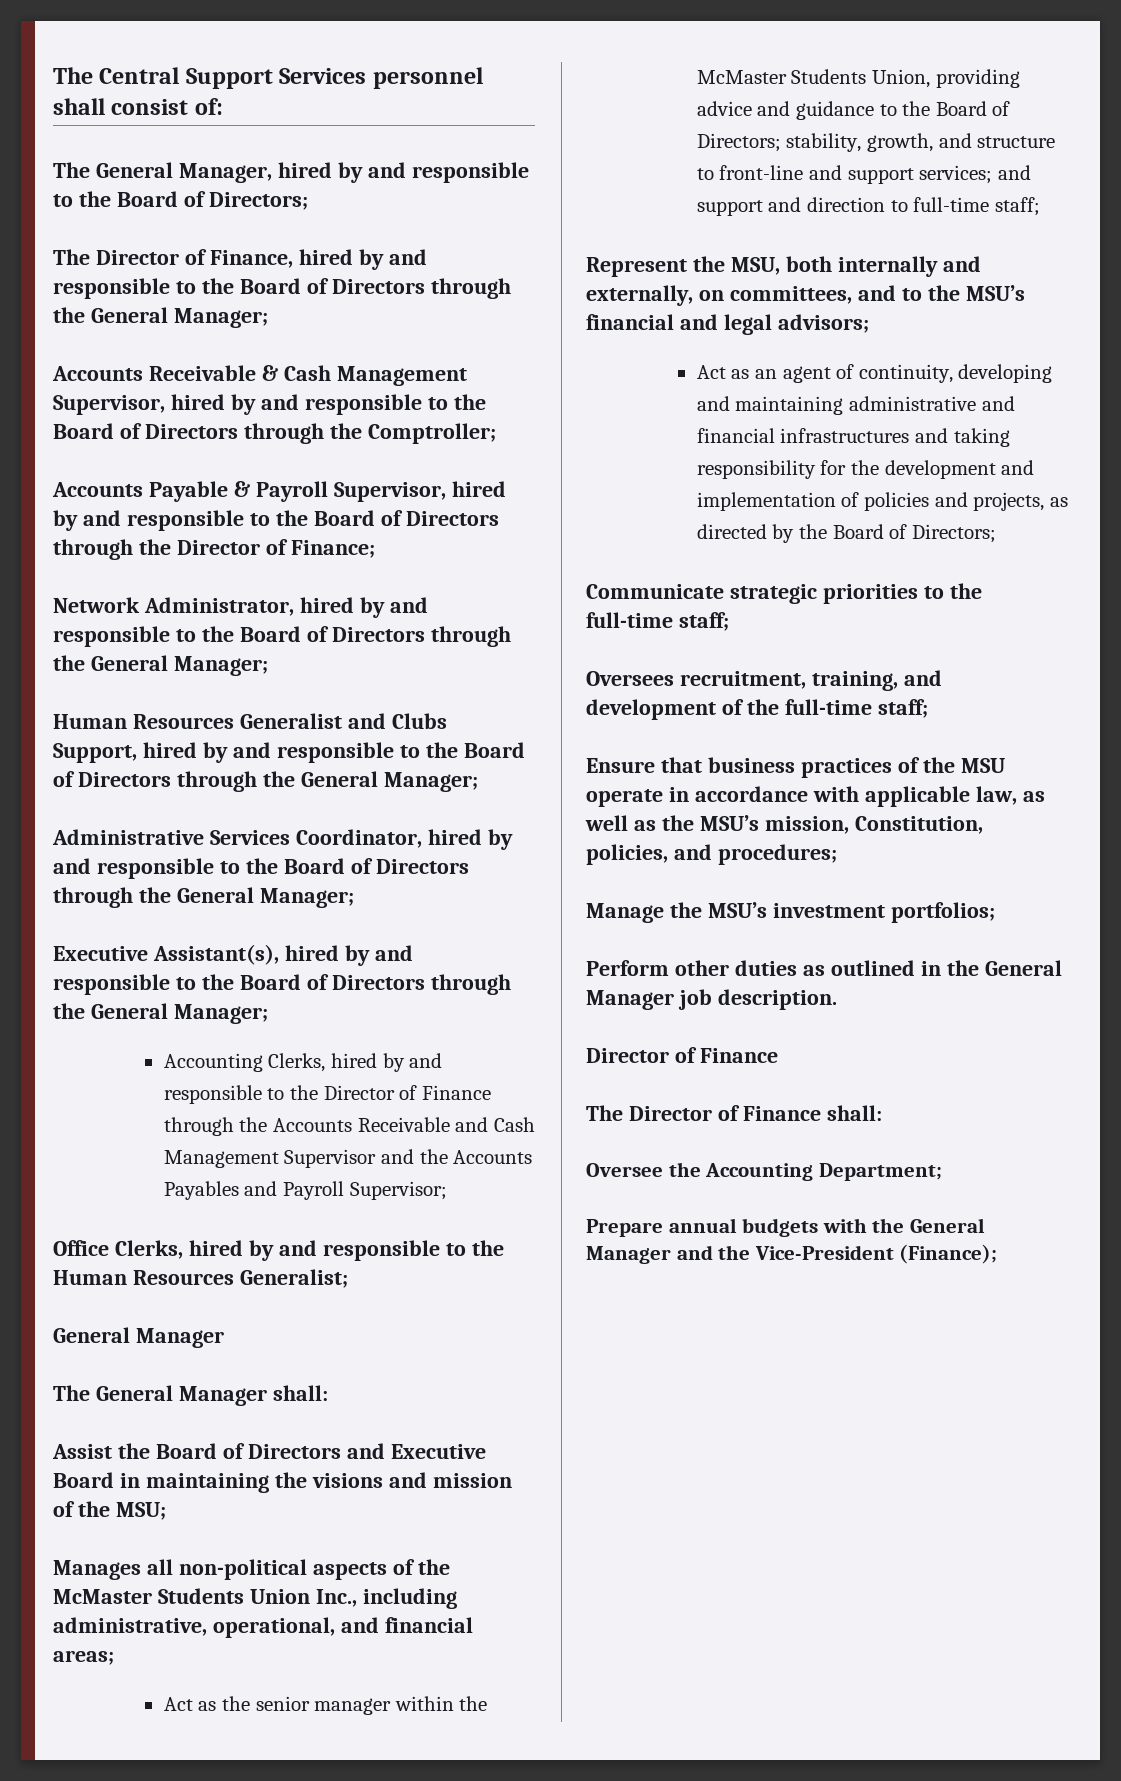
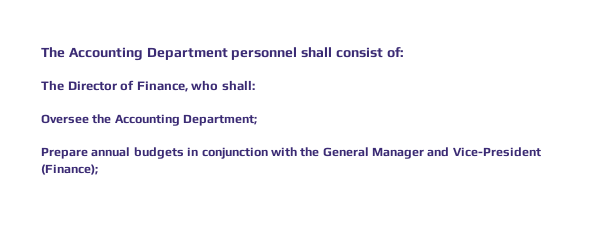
[53,67,367,89] The Central Support Services -> [41,47,228,61] The Accounting Department
[95,162,529,183] [53,191,308,210] [53,249,427,270] [53,278,511,299] [53,307,268,328] [52,365,467,386] [53,394,486,415] [53,423,496,444] [52,481,506,502] [53,510,499,531] [53,539,375,560] [53,597,428,618] [53,626,511,647] [53,655,268,676] [53,713,447,729] [53,742,525,763] [53,771,478,792] [52,829,513,850] [53,858,469,879] [53,887,354,908] [53,944,413,966] [53,974,511,995] [53,1003,268,1024] [163,1053,443,1072] [163,1085,491,1104] [163,1117,535,1136] [163,1149,533,1168] [163,1181,447,1200] [53,1240,504,1261] [53,1269,348,1288] [53,1327,224,1348] [53,1385,328,1406] [52,1443,486,1459] [53,1472,512,1493] [53,1501,166,1520] [53,1559,450,1580] [53,1588,457,1609] [53,1617,473,1638] [53,1650,114,1665] [163,1696,488,1715] [696,69,1020,88] [696,101,1011,120] [696,133,1056,152] [696,165,1031,184] [696,197,1040,216] [586,256,981,277] [586,285,1025,306] [586,314,869,335] [696,364,1053,383] [696,396,1015,415] [696,428,1010,447] [696,460,1035,479] [696,492,1068,511] [696,524,996,543] [586,583,982,604] [586,612,729,631] [586,670,942,691] [586,699,928,720] [586,757,1005,778] [586,786,1045,807] [585,815,983,834] [586,844,837,865] [586,902,995,923] [586,960,1062,976] [586,989,837,1010] [586,1047,778,1063] [586,1105,821,1121] General Manager, hired by and responsible to the Board of Directors; // The Director of Finance, hired by and responsible to the Board of Directors through the General Manager; // Accounts Receivable & Cash Management Supervisor, hired by and responsible to the Board of Directors through the Comptroller; // Accounts Payable & Payroll Supervisor, hired by and responsible to the Board of Directors through the Director of Finance; // Network Administrator, hired by and responsible to the Board of Directors through the General Manager; // Human Resources Generalist and Clubs Support, hired by and responsible to the Board of Directors through the General Manager; // Administrative Services Coordinator, hired by and responsible to the Board of Directors through the General Manager; // Executive Assistant(s), hired by and responsible to the Board of Directors through the General Manager; // Accounting Clerks, hired by and responsible to the Director of Finance through the Accounts Receivable and Cash Management Supervisor and the Accounts Payables and Payroll Supervisor; // Office Clerks, hired by and responsible to the Human Resources Generalist; // General Manager // The General Manager shall: // Assist the Board of Directors and Executive Board in maintaining the visions and mission of the MSU; // Manages all non-political aspects of the McMaster Students Union Inc., including administrative, operational, and financial areas; // Act as the senior manager within the McMaster Students Union, providing advice and guidance to the Board of Directors; stability, growth, and structure to front-line and support services; and support and direction to full-time staff; // Represent the MSU, both internally and externally, on committees, and to the MSU’s financial and legal advisors; // Act as an agent of continuity, developing and maintaining administrative and financial infrastructures and taking responsibility for the development and implementation of policies and projects, as directed by the Board of Directors; // Communicate strategic priorities to the full-time staff; // Oversees recruitment, training, and development of the full-time staff; // Ensure that business practices of the MSU operate in accordance with applicable law, as well as the MSU’s mission, Constitution, policies, and procedures; // Manage the MSU’s investment portfolios; // Perform other duties as outlined in the General Manager job description. // Director of Finance // The Director of Finance -> [67,80,219,92] Director of Finance, who
(819, 1227) none -> [187,147,268,159] in conjunction
[718,1245,751,1260] the -> (450, 152) none

